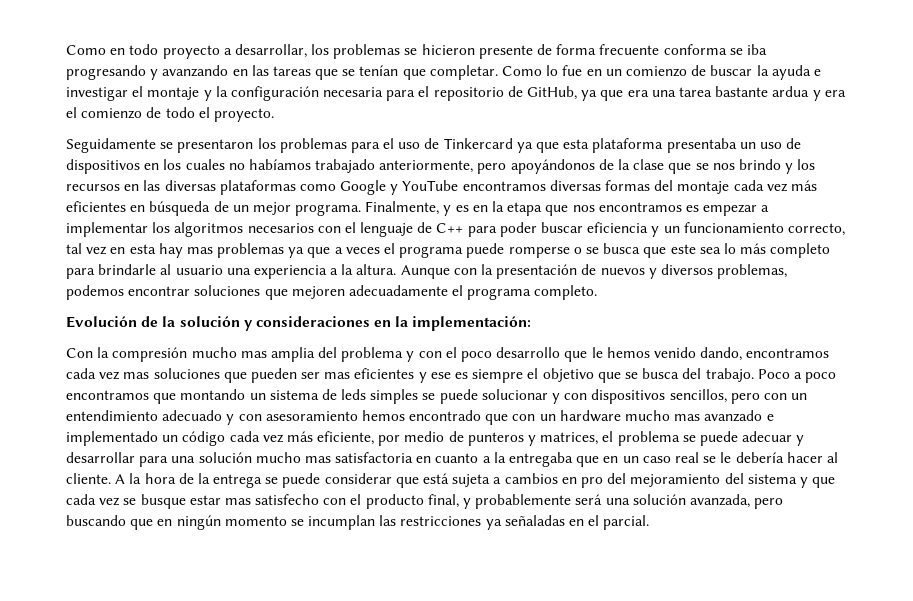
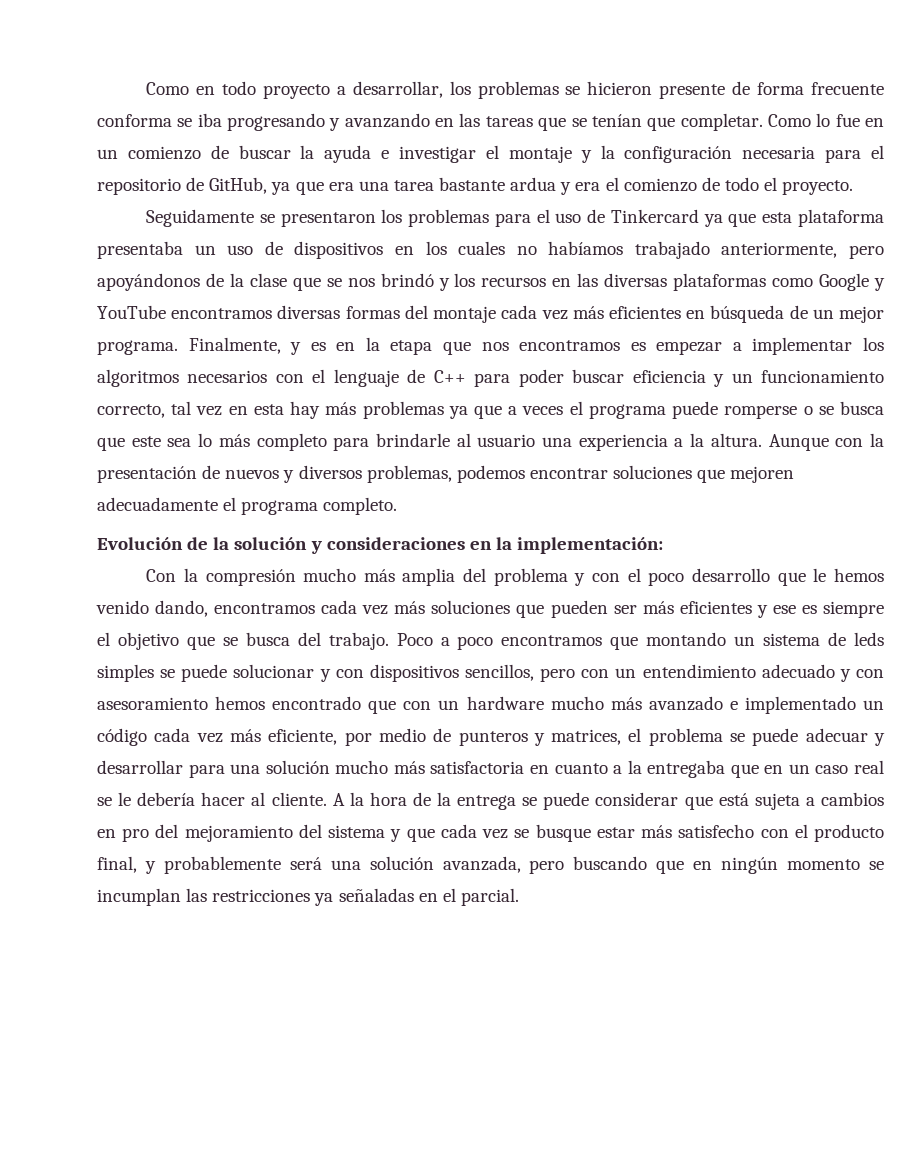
[738,159,781,170] brindo -> [380,273,434,287] brindó
[186,247,213,254] mas -> [325,402,357,415] más
[240,351,267,358] mas -> [363,569,395,582] más
[123,372,150,379] mas -> [394,601,426,614] más
[324,372,351,379] mas -> [642,601,674,614] más
[674,414,701,421] mas -> [610,697,642,710] más
[304,456,331,463] mas -> [393,761,425,774] más
[224,498,251,505] mas -> [641,825,673,838] más

